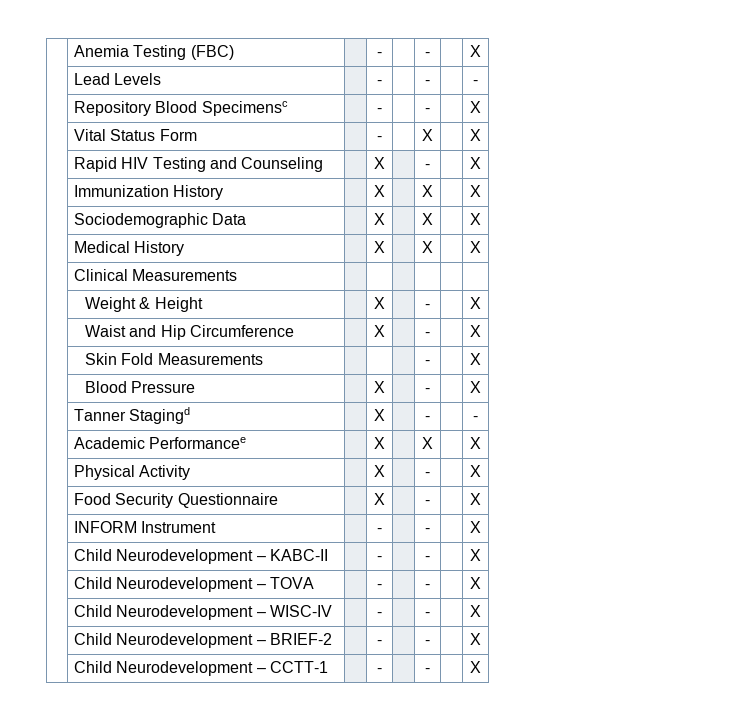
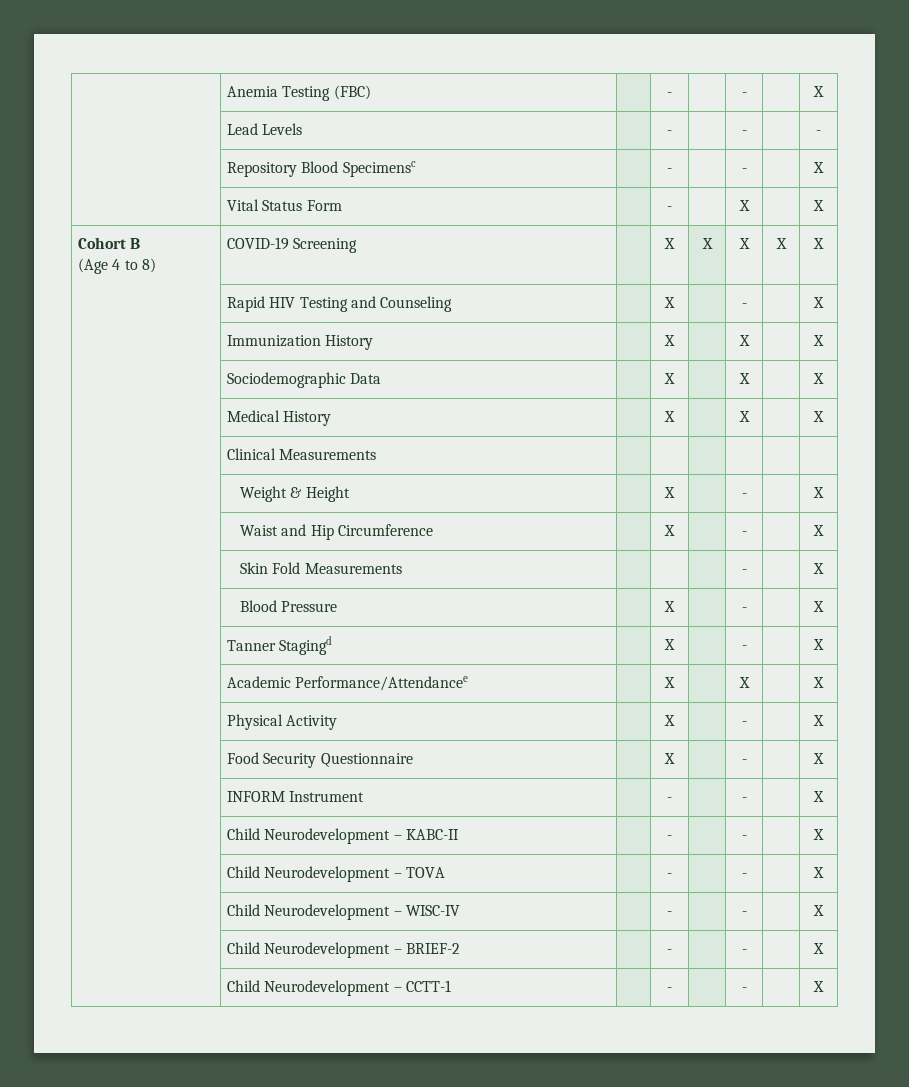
(481, 135) none -> [78,237,141,249] [78,258,157,274] [227,237,358,253] [664,238,675,249] [701,238,713,249] [738,238,750,249] [775,238,787,249] [813,238,824,249] // Cohort B // (Age 4 to 8) | COVID-19 Screening | | X | X | X | X | X
[473,416,478,421] - -> [813,639,824,650] X
[149,437,247,449] Performancee -> [295,676,469,691] Performance/Attendancee

